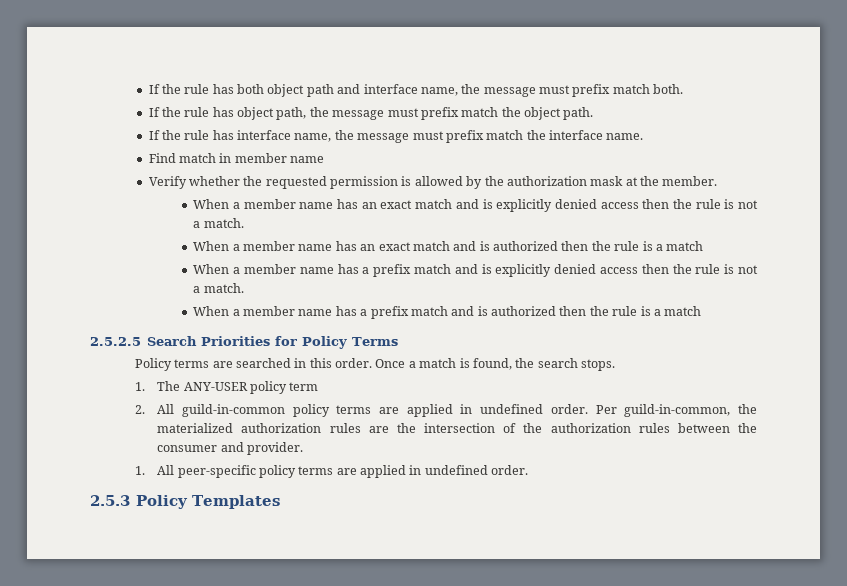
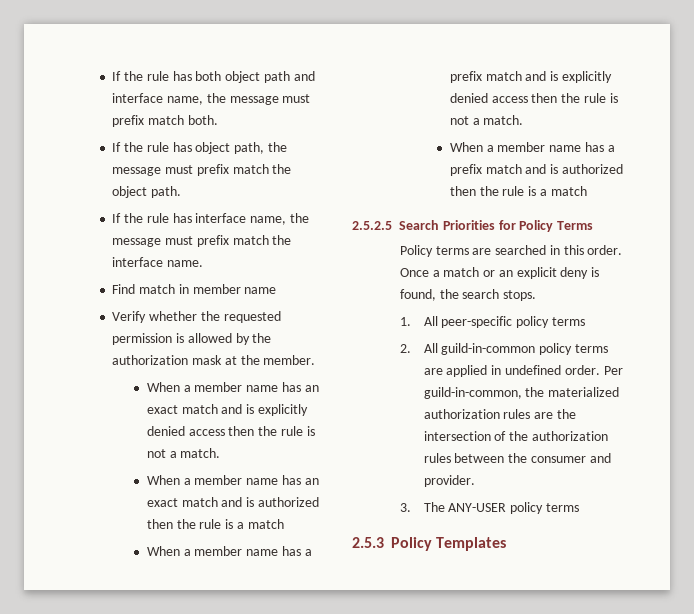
(457, 363) none -> [483,267,589,279] or an explicit deny
[157,381,319,394] The ANY-USER policy term -> [423,316,585,328] All peer-specific policy terms
[134,465,529,478] 1. All peer-specific policy terms are applied in undefined order. -> [399,502,579,514] 3. The ANY-USER policy terms

